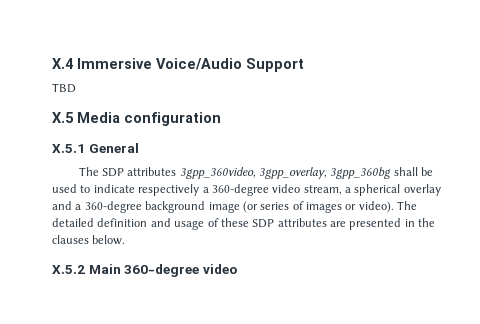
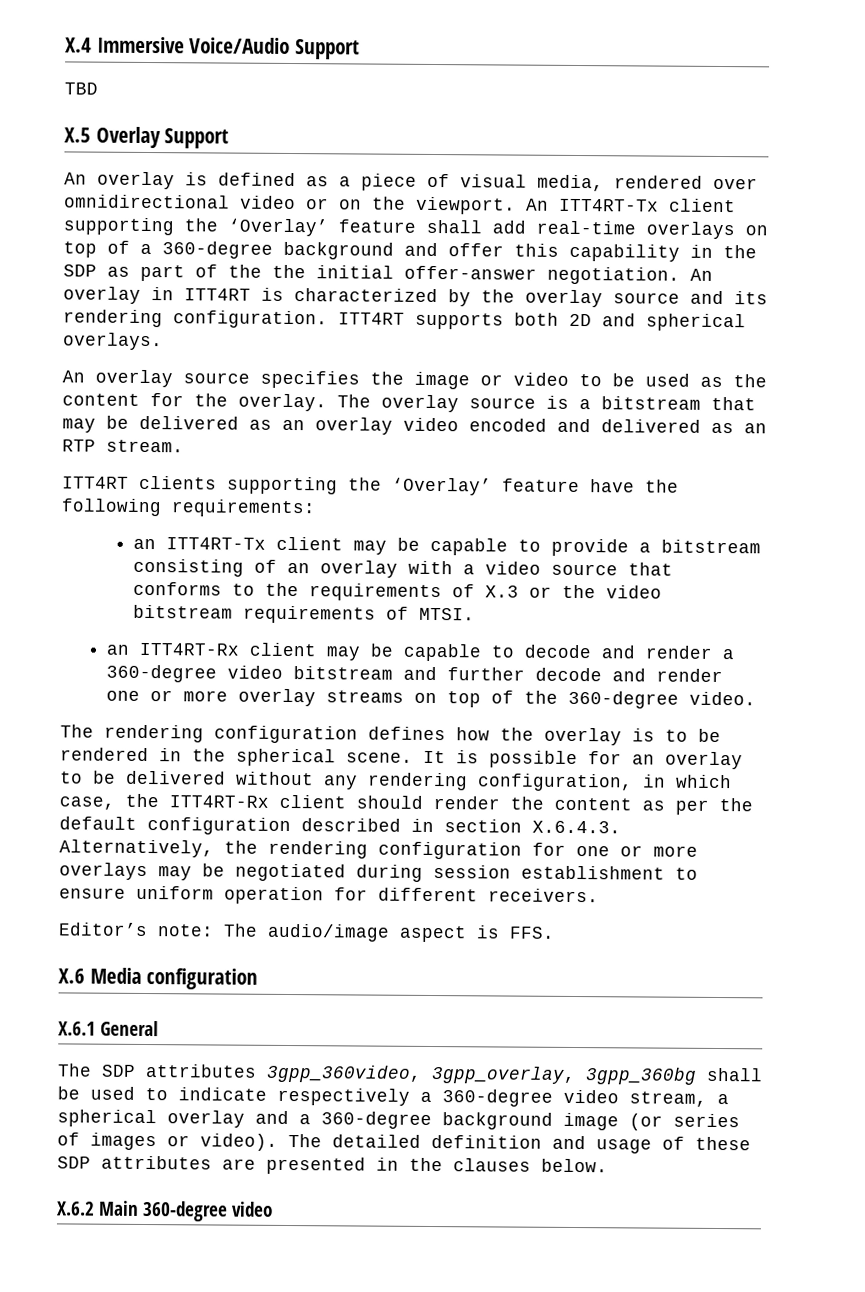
(74, 117) none -> [95,126,230,149] [64,171,758,192] [64,194,736,215] [63,217,768,240] [63,240,757,262] [63,264,713,285] [63,286,768,308] [63,309,746,332] [63,332,163,351] [62,369,767,390] [62,393,756,413] [62,415,767,435] [62,439,184,453] [62,475,679,496] [61,498,316,518] [133,536,762,557] [133,558,674,578] [133,581,663,602] [133,604,476,624] [105,642,734,662] [105,664,723,683] [105,688,756,709] [60,724,721,746] [60,747,743,770] [60,770,732,792] [59,793,753,815] [59,816,621,836] [59,839,698,860] [59,862,698,882] [59,885,599,905] [58,922,555,943] [58,968,85,984] Overlay Support // An overlay is defined as a piece of visual media, rendered over omnidirectional video or on the viewport. An ITT4RT-Tx client supporting the ‘Overlay’ feature shall add real-time overlays on top of a 360-degree background and offer this capability in the SDP as part of the the initial offer-answer negotiation. An overlay in ITT4RT is characterized by the overlay source and its rendering configuration. ITT4RT supports both 2D and spherical overlays. // An overlay source specifies the image or video to be used as the content for the overlay. The overlay source is a bitstream that may be delivered as an overlay video encoded and delivered as an RTP stream. // ITT4RT clients supporting the ‘Overlay’ feature have the following requirements: // an ITT4RT-Tx client may be capable to provide a bitstream consisting of an overlay with a video source that conforms to the requirements of X.3 or the video bitstream requirements of MTSI. // an ITT4RT-Rx client may be capable to decode and render a 360-degree video bitstream and further decode and render one or more overlay streams on top of the 360-degree video. // The rendering configuration defines how the overlay is to be rendered in the spherical scene. It is possible for an overlay to be delivered without any rendering configuration, in which case, the ITT4RT-Rx client should render the content as per the default configuration described in section X.6.4.3. Alternatively, the rendering configuration for one or more overlays may be negotiated during session establishment to ensure uniform operation for different receivers. // Editor’s note: The audio/image aspect is FFS. // X.6
[52,144,85,153] X.5.1 -> [58,1021,96,1036] X.6.1
[52,265,85,274] X.5.2 -> [57,1201,95,1216] X.6.2

